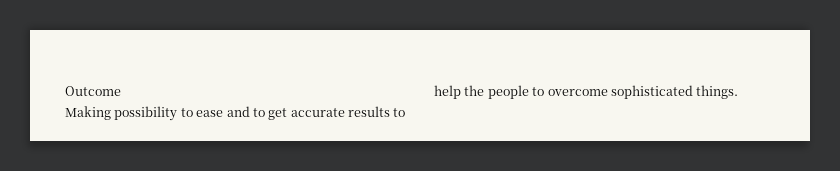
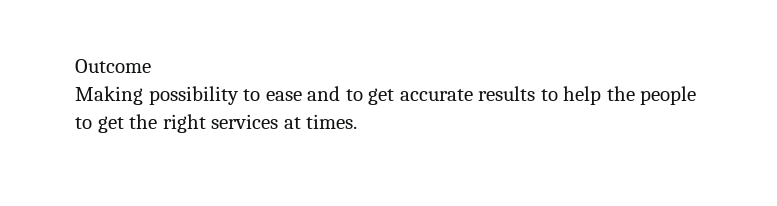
[547,85,739,99] overcome sophisticated things. -> [97,114,358,133] get the right services at times.

